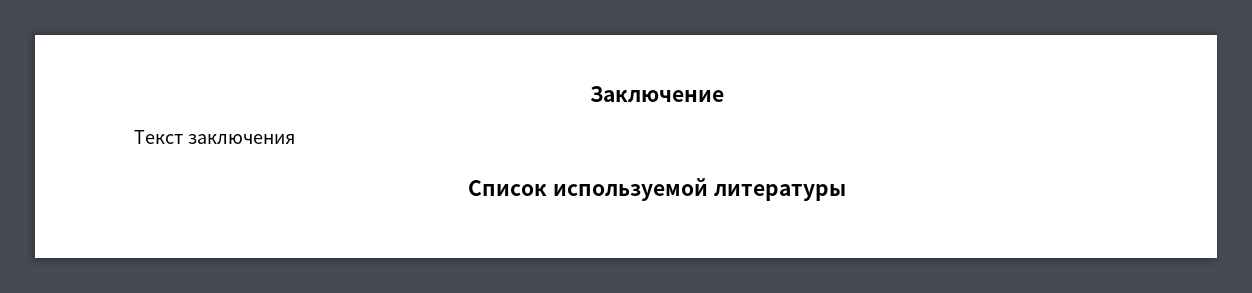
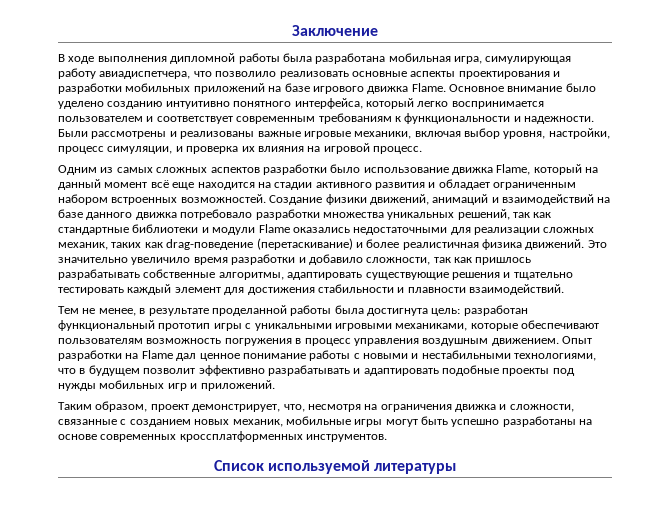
[134,130,295,144] Текст заключения -> [58,53,572,64] [58,68,560,79] [58,83,596,94] [58,98,544,109] [58,113,594,124] [58,128,610,139] [58,143,422,154] [58,164,599,175] [58,179,577,190] [58,194,611,205] [58,209,552,220] [58,224,595,235] [58,238,607,250] [58,254,532,265] [58,269,573,280] [58,284,564,295] [58,305,528,316] [58,320,599,331] [58,336,592,346] [58,350,597,361] [58,365,575,376] [58,380,275,391] [58,401,574,412] [58,416,593,427] [58,431,388,442] В ходе выполнения дипломной работы была разработана мобильная игра, симулирующая работу авиадиспетчера, что позволило реализовать основные аспекты проектирования и разработки мобильных приложений на базе игрового движка Flame. Основное внимание было уделено созданию интуитивно понятного интерфейса, который легко воспринимается пользователем и соответствует современным требованиям к функциональности и надежности. Были рассмотрены и реализованы важные игровые механики, включая выбор уровня, настройки, процесс симуляции, и проверка их влияния на игровой процесс. // Одним из самых сложных аспектов разработки было использование движка Flame, который на данный момент всё еще находится на стадии активного развития и обладает ограниченным набором встроенных возможностей. Создание физики движений, анимаций и взаимодействий на базе данного движка потребовало разработки множества уникальных решений, так как стандартные библиотеки и модули Flame оказались недостаточными для реализации сложных механик, таких как drag-поведение (перетаскивание) и более реалистичная физика движений. Это значительно увеличило время разработки и добавило сложности, так как пришлось разрабатывать собственные алгоритмы, адаптировать существующие решения и тщательно тестировать каждый элемент для достижения стабильности и плавности взаимодействий. // Тем не менее, в результате проделанной работы была достигнута цель: разработан функциональный прототип игры с уникальными игровыми механиками, которые обеспечивают пользователям возможность погружения в процесс управления воздушным движением. Опыт разработки на Flame дал ценное понимание работы с новыми и нестабильными технологиями, что в будущем позволит эффективно разрабатывать и адаптировать подобные проекты под нужды мобильных игр и приложений. // Таким образом, проект демонстрирует, что, несмотря на ограничения движка и сложности, связанные с созданием новых механик, мобильные игры могут быть успешно разработаны на основе современных кроссплатформенных инструментов.

